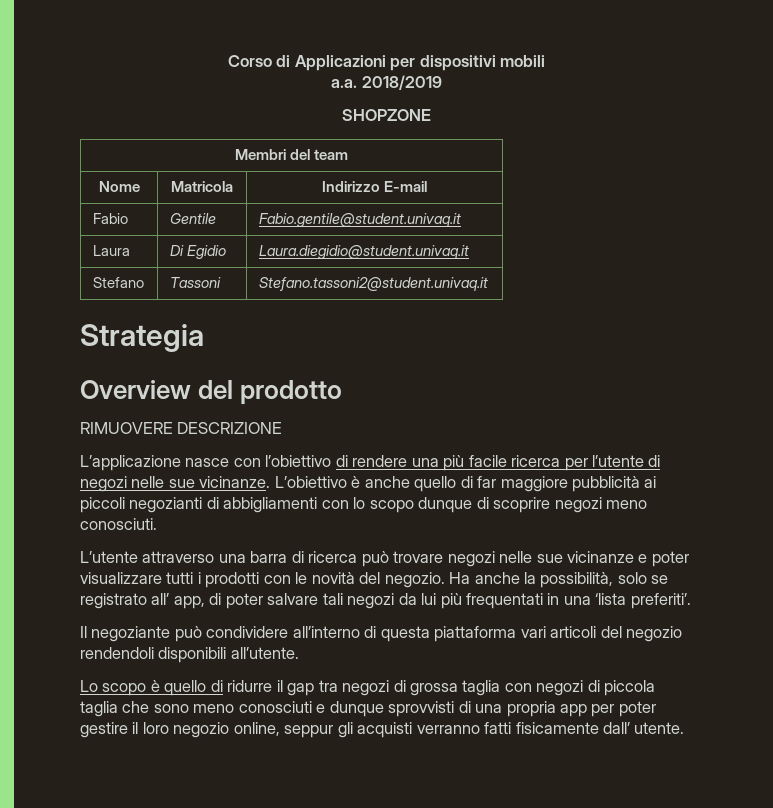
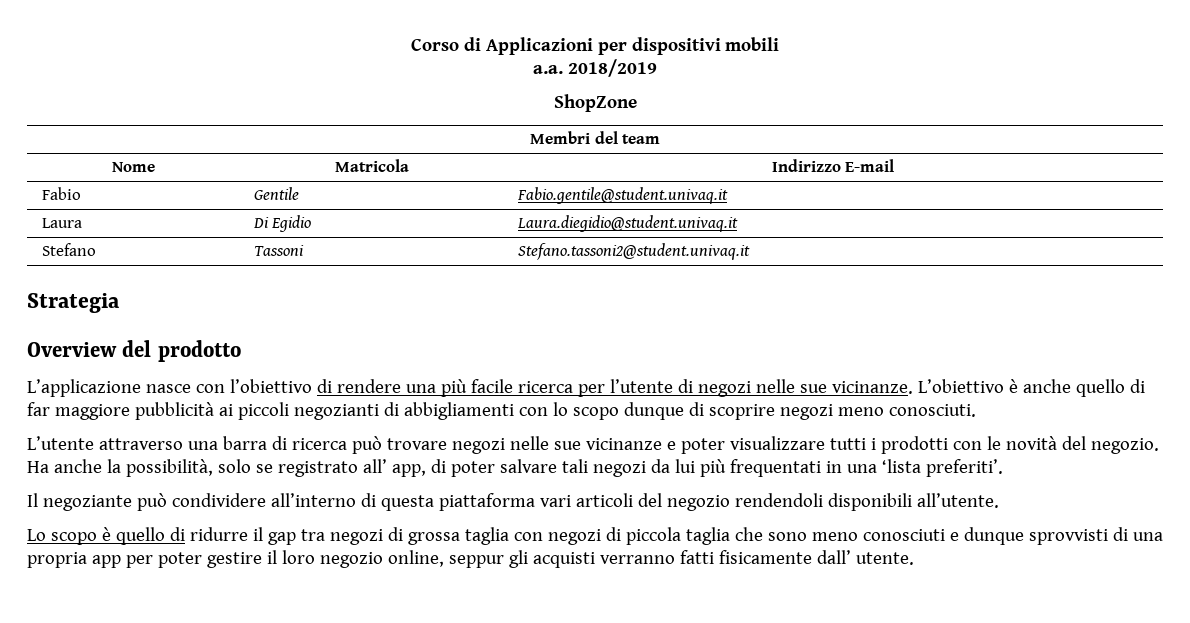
[342,109,431,121] SHOPZONE -> [553,94,637,112] ShopZone
[80,422,283,434] // RIMUOVERE DESCRIZIONE -> (241, 351) none

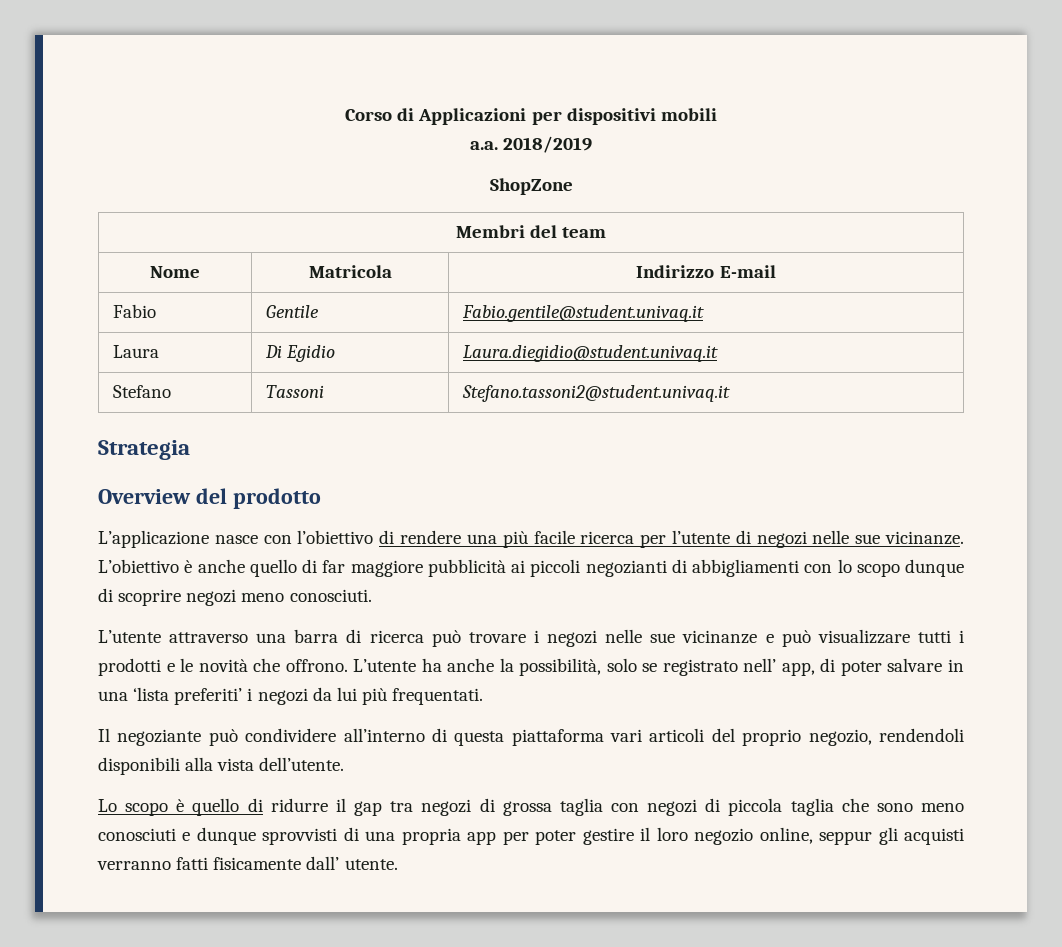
(447, 444) none -> [533,630,539,643] i
[680,438,725,454] poter -> [781,630,811,647] può
[952,441,982,450] con -> [166,663,175,672] e
[1061,436,1159,454] [27,461,49,473] del negozio. Ha -> [253,658,442,672] che offrono. L’utente ha
[362,459,387,473] all’ -> [743,658,777,672] nell’
[561,459,1003,477] tali negozi da lui più frequentati in una ‘lista preferiti’. -> [947,659,964,672] [98,687,484,705] in una ‘lista preferiti’ i negozi da lui più frequentati.
[666,493,999,511] negozio rendendoli disponibili all’utente. -> [742,728,964,746] [98,757,345,775] proprio negozio, rendendoli disponibili alla vista dell’utente.

